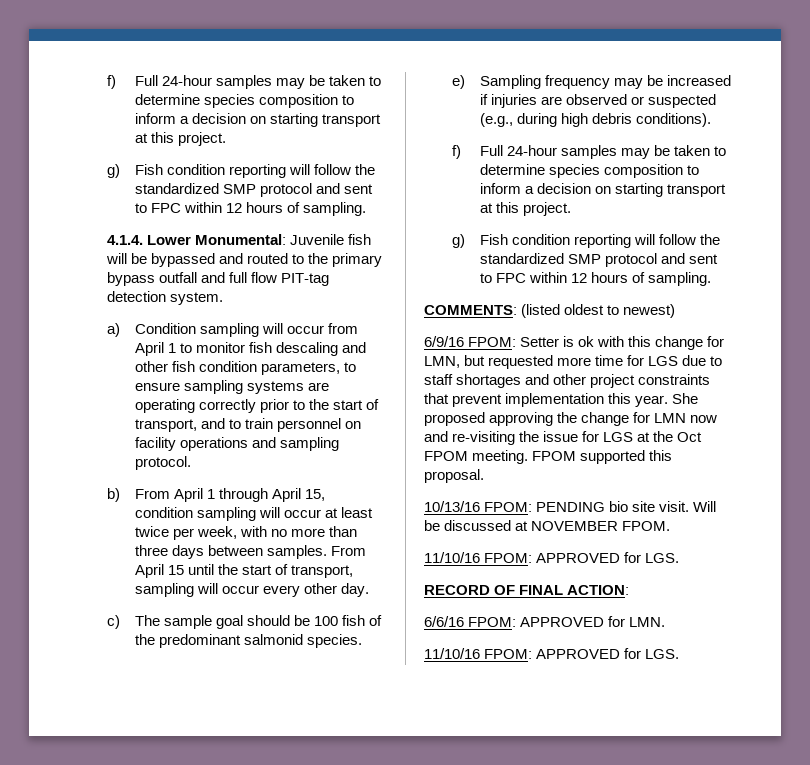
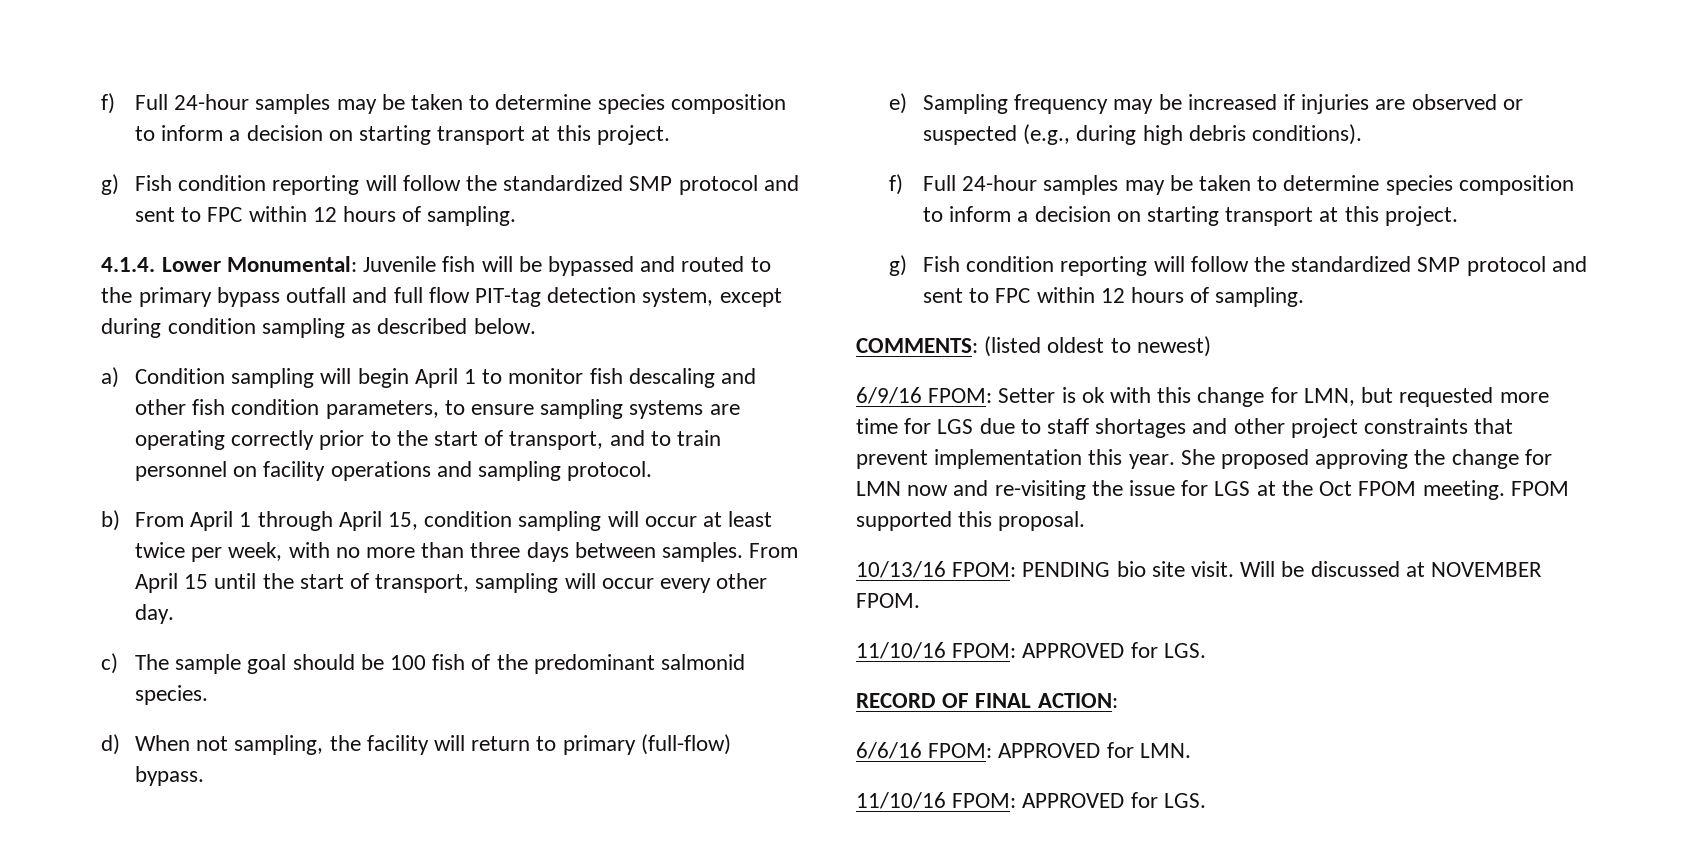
[169,292,223,305] system. -> [642,288,782,307] [101,318,536,338] system, except during condition sampling as described below.
[286,323,358,334] occur from -> [357,368,409,388] begin
(362, 641) none -> [101,734,731,755] [134,766,204,786] // d) When not sampling, the facility will return to primary (full-flow) bypass.

